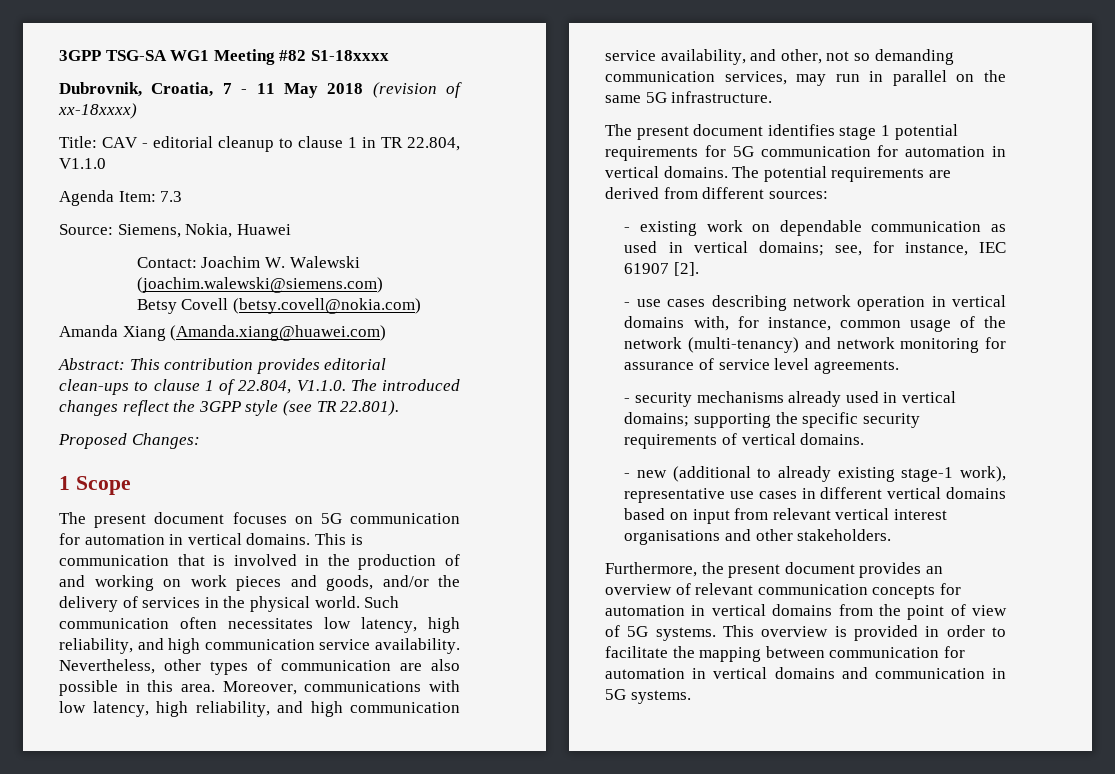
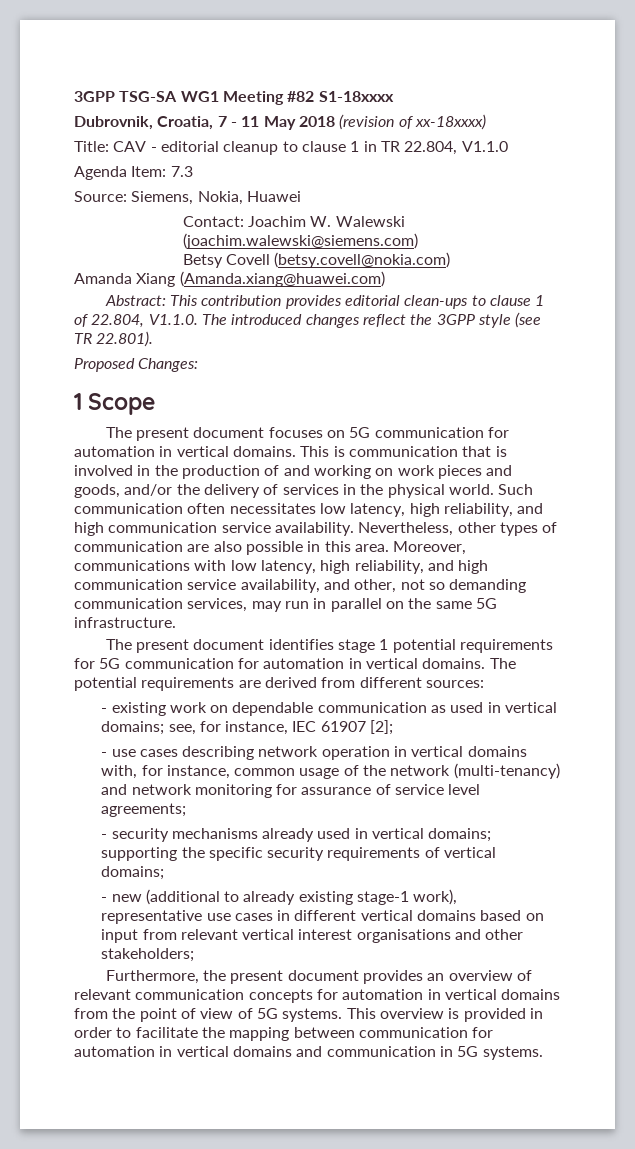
[674,262,700,276] [2]. -> [370,720,394,735] [2];
[813,360,899,374] agreements. -> [101,803,187,817] agreements;
[800,433,865,445] domains. -> [101,866,165,880] domains;
[797,529,892,541] stakeholders. -> [101,948,195,962] stakeholders;

